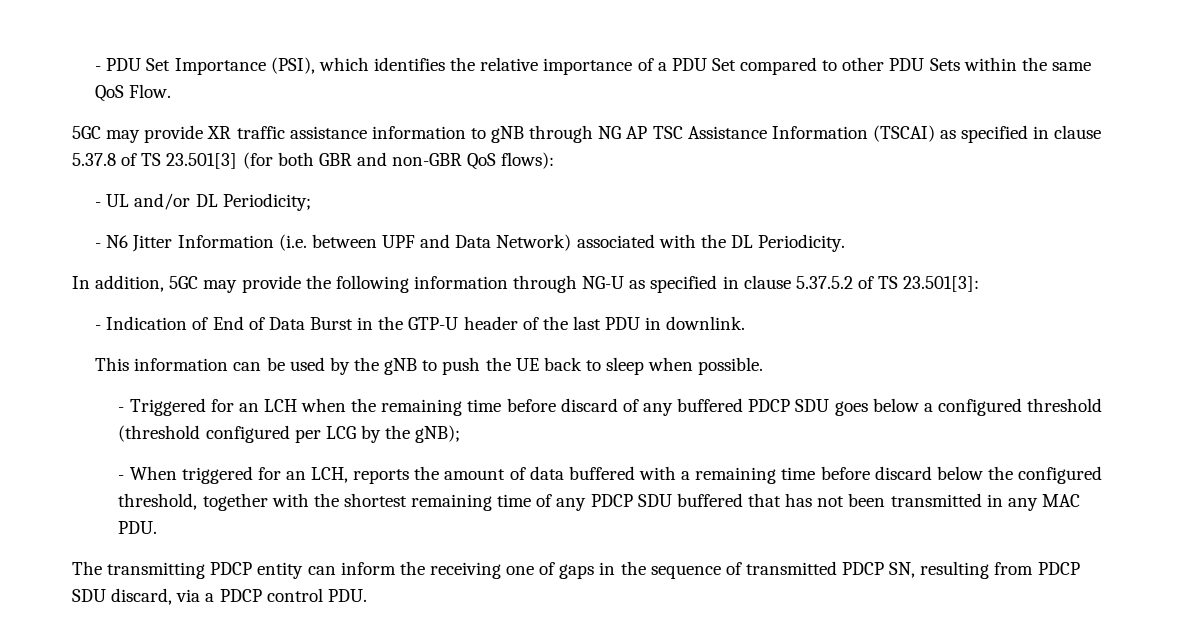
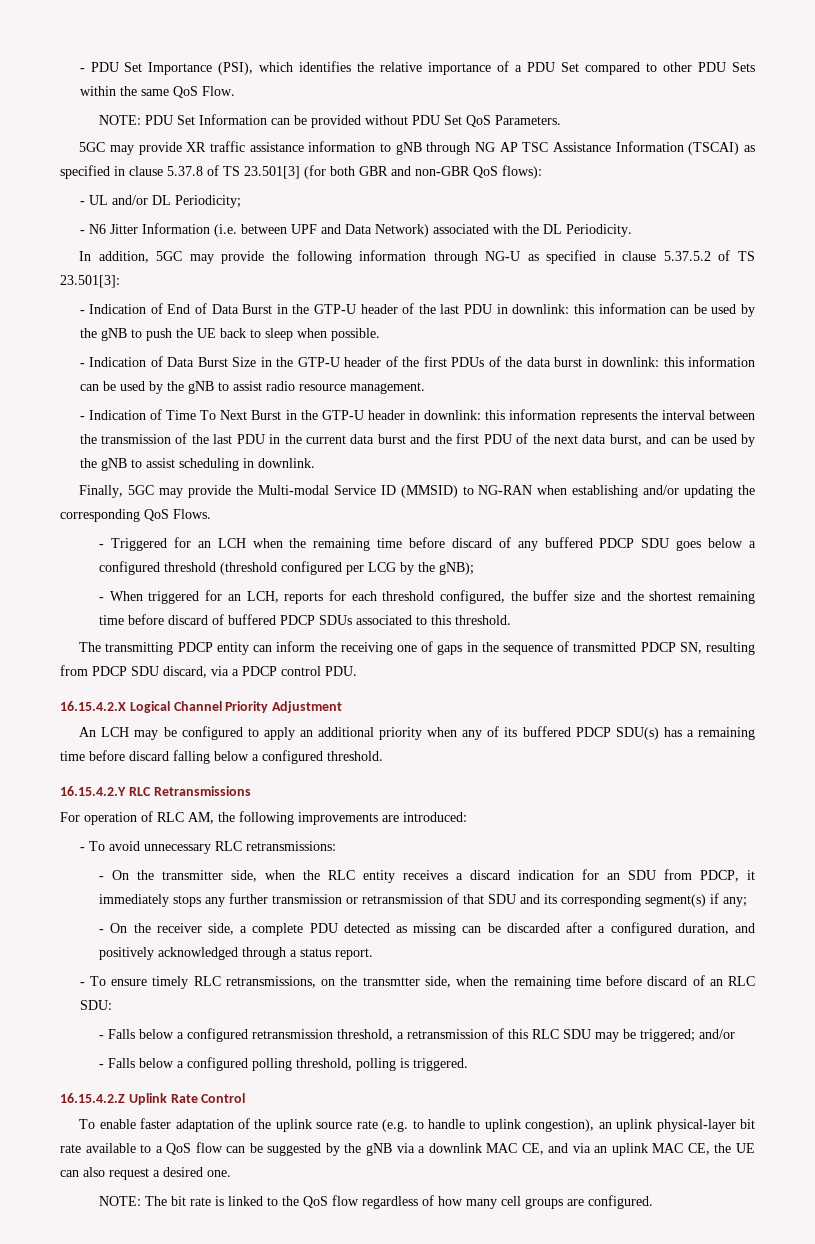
(172, 91) none -> [99,114,562,128] // NOTE: PDU Set Information can be provided without PDU Set QoS Parameters.
[666,316,746,330] [95,357,130,371] downlink. // This -> [512,304,594,314] downlink: this
(764, 366) none -> [79,356,755,367] [79,381,425,394] [79,409,755,423] [79,433,756,447] [79,458,315,471] [79,485,755,498] [60,509,211,522] // - Indication of Data Burst Size in the GTP-U header of the first PDUs of the data burst in downlink: this information can be used by the gNB to assist radio resource management. // - Indication of Time To Next Burst in the GTP-U header in downlink: this information represents the interval between the transmission of the last PDU in the current data burst and the first PDU of the next data burst, and can be used by the gNB to assist scheduling in downlink. // Finally, 5GC may provide the Multi-modal Service ID (MMSID) to NG-RAN when establishing and/or updating the corresponding QoS Flows.
[414,466,1103,484] [118,493,1080,511] [118,521,158,534] the amount of data buffered with a remaining time before discard below the configured threshold, together with the shortest remaining time of any PDCP SDU buffered that has not been transmitted in any MAC PDU. -> [328,590,756,604] [99,614,512,625] for each threshold configured, the buffer size and the shortest remaining time before discard of buffered PDCP SDUs associated to this threshold.
(367, 595) none -> [60,701,343,713] [79,726,755,740] [60,750,383,764] [60,786,251,796] [60,811,467,825] [79,841,336,854] [99,869,755,883] [99,893,748,907] [99,922,756,936] [99,947,374,960] [79,975,756,989] [79,1000,112,1010] [99,1028,736,1042] [99,1057,469,1071] [60,1093,246,1105] [79,1118,756,1132] [60,1142,755,1156] [60,1167,231,1180] [99,1195,654,1209] // 16.15.4.2.X Logical Channel Priority Adjustment // An LCH may be configured to apply an additional priority when any of its buffered PDCP SDU(s) has a remaining time before discard falling below a configured threshold. // 16.15.4.2.Y RLC Retransmissions // For operation of RLC AM, the following improvements are introduced: // - To avoid unnecessary RLC retransmissions: // - On the transmitter side, when the RLC entity receives a discard indication for an SDU from PDCP, it immediately stops any further transmission or retransmission of that SDU and its corresponding segment(s) if any; // - On the receiver side, a complete PDU detected as missing can be discarded after a configured duration, and positively acknowledged through a status report. // - To ensure timely RLC retransmissions, on the transmtter side, when the remaining time before discard of an RLC SDU: // - Falls below a configured retransmission threshold, a retransmission of this RLC SDU may be triggered; and/or // - Falls below a configured polling threshold, polling is triggered. // 16.15.4.2.Z Uplink Rate Control // To enable faster adaptation of the uplink source rate (e.g. to handle to uplink congestion), an uplink physical-layer bit rate available to a QoS flow can be suggested by the gNB via a downlink MAC CE, and via an uplink MAC CE, the UE can also request a desired one. // NOTE: The bit rate is linked to the QoS flow regardless of how many cell groups are configured.

